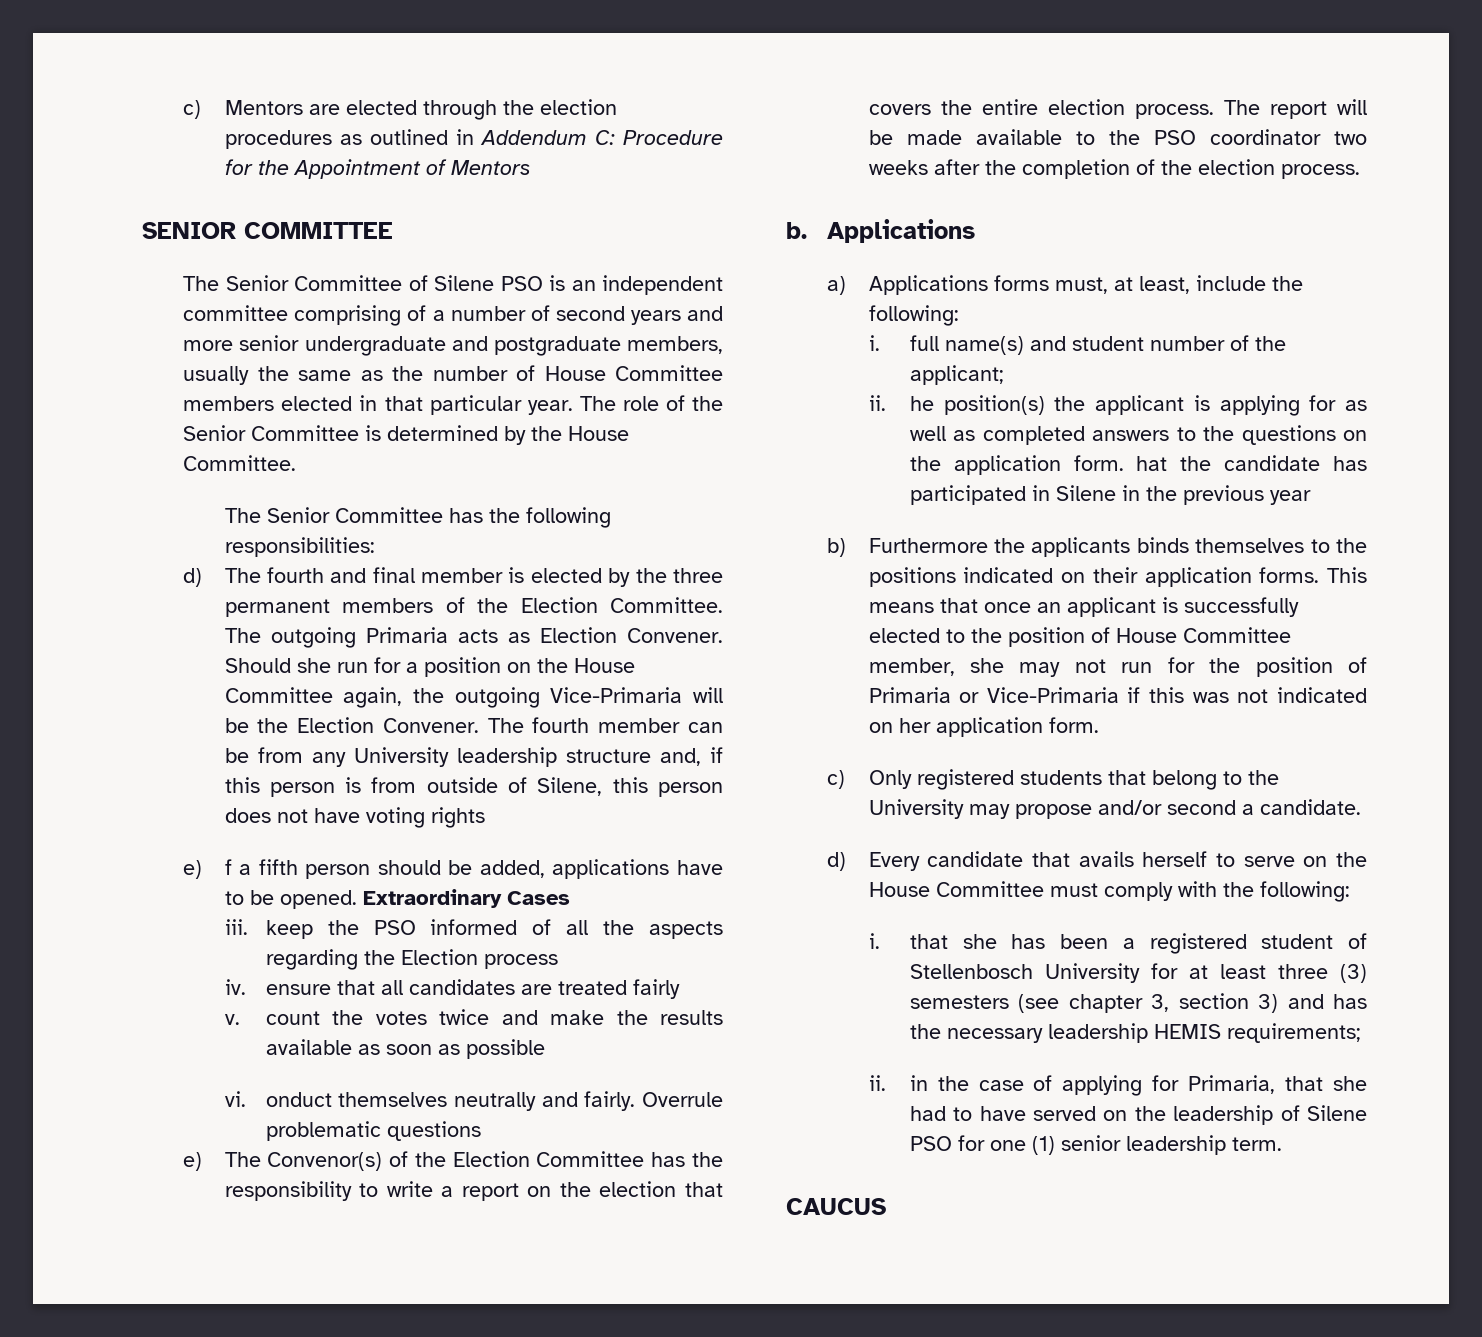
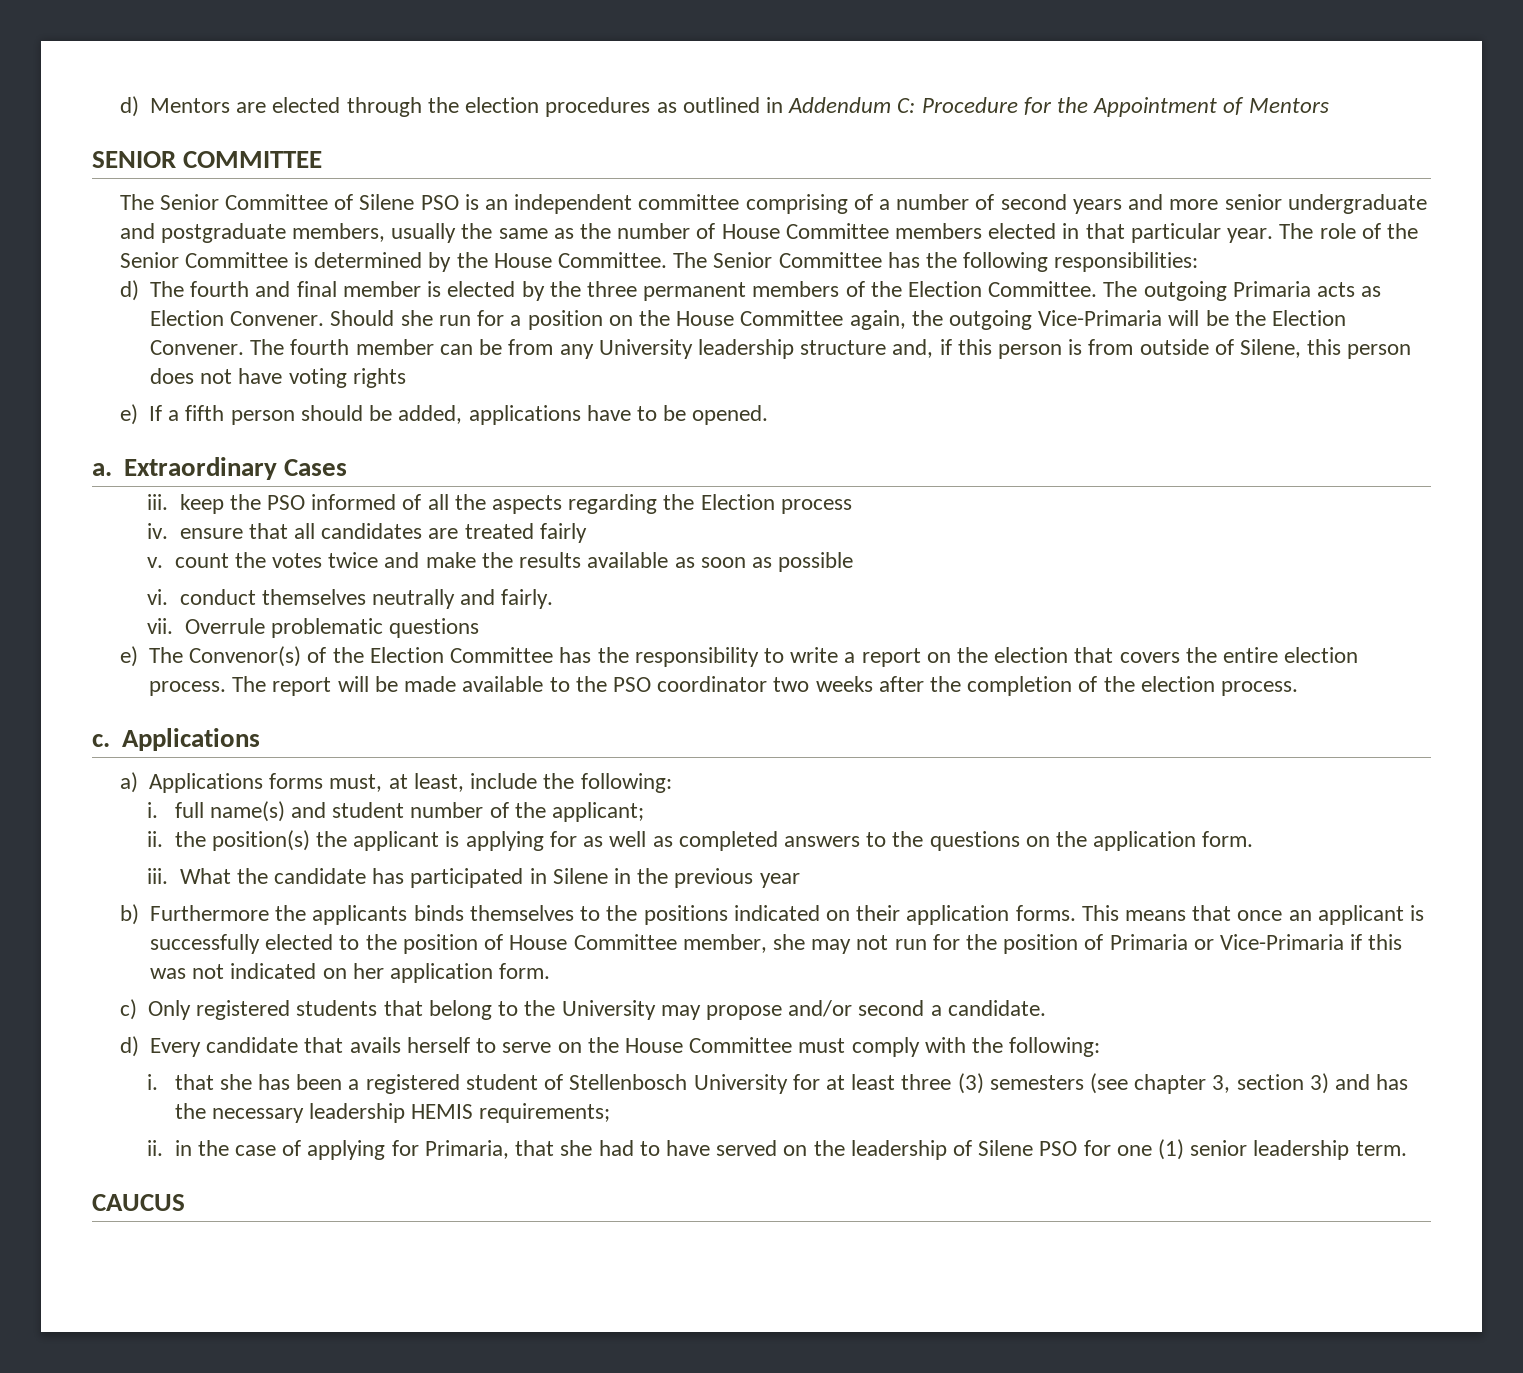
[183,100,202,119] c) -> [119,96,139,117] d)
(297, 463) // -> (668, 260) none
[224,859,232,875] f -> [149,405,163,421] If
(357, 899) none -> [92,463,112,476] // a.
[265,1092,332,1107] onduct -> [179,589,256,605] conduct
(636, 1101) none -> [147,618,174,634] // vii.
[786,222,807,239] b. -> [92,734,110,747] c.
[909,396,934,411] he -> [174,831,206,847] the
[1136,456,1168,471] hat -> [147,868,231,884] // iii. What

